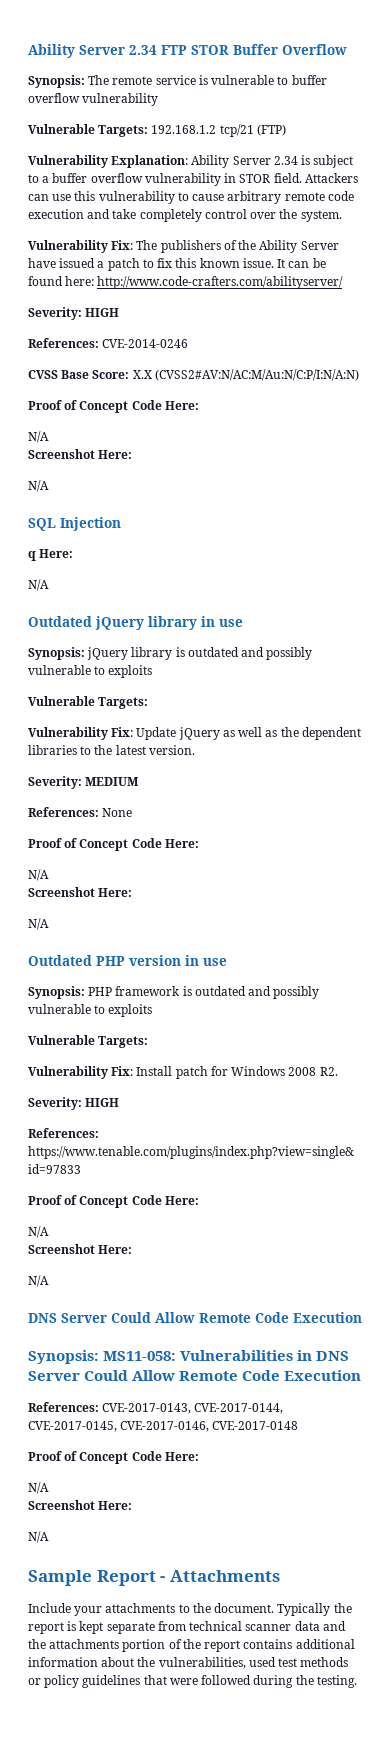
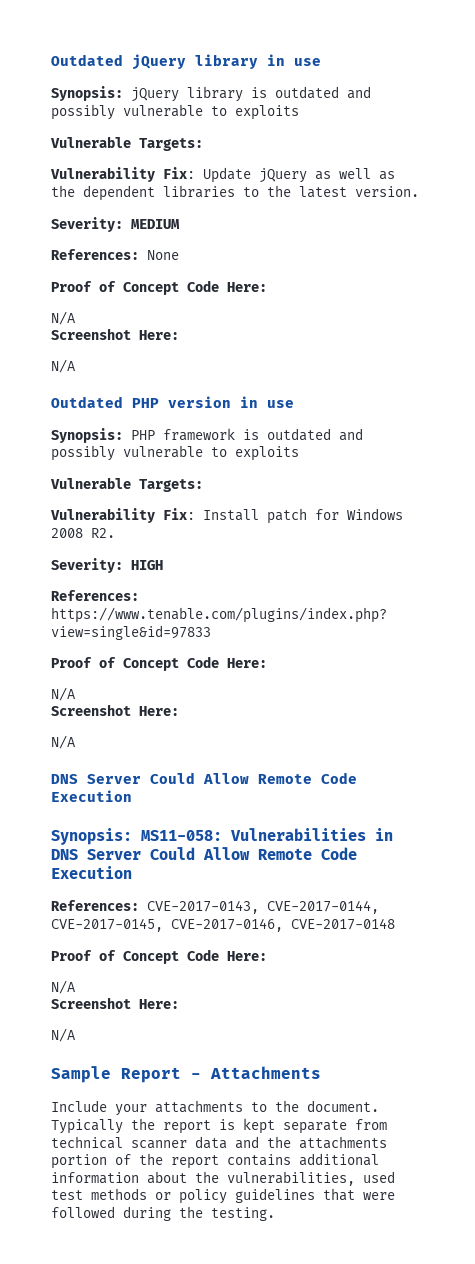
[28,44,347,58] [28,75,327,88] [28,93,159,106] [28,124,286,137] [28,155,354,168] [28,173,358,186] [28,191,354,204] [28,209,342,222] [28,240,339,253] [28,258,326,271] [28,276,344,289] [28,307,120,320] [28,338,189,348] [28,369,359,381] [28,400,199,413] [28,431,49,443] [28,449,133,459] [28,480,49,492] [28,517,121,531] [28,549,74,561] [28,579,49,591] Ability Server 2.34 FTP STOR Buffer Overflow // Synopsis: The remote service is vulnerable to buffer overflow vulnerability // Vulnerable Targets: 192.168.1.2 tcp/21 (FTP) // Vulnerability Explanation: Ability Server 2.34 is subject to a buffer overflow vulnerability in STOR field. Attackers can use this vulnerability to cause arbitrary remote code execution and take completely control over the system. // Vulnerability Fix: The publishers of the Ability Server have issued a patch to fix this known issue. It can be found here: http://www.code-crafters.com/abilityserver/ // Severity: HIGH // References: CVE-2014-0246 // CVSS Base Score: X.X (CVSS2#AV:N/AC:M/Au:N/C:P/I:N/A:N) // Proof of Concept Code Here: // N/A // Screenshot Here: // N/A // SQL Injection // q Here: // N/A // -> (51, 60) none

